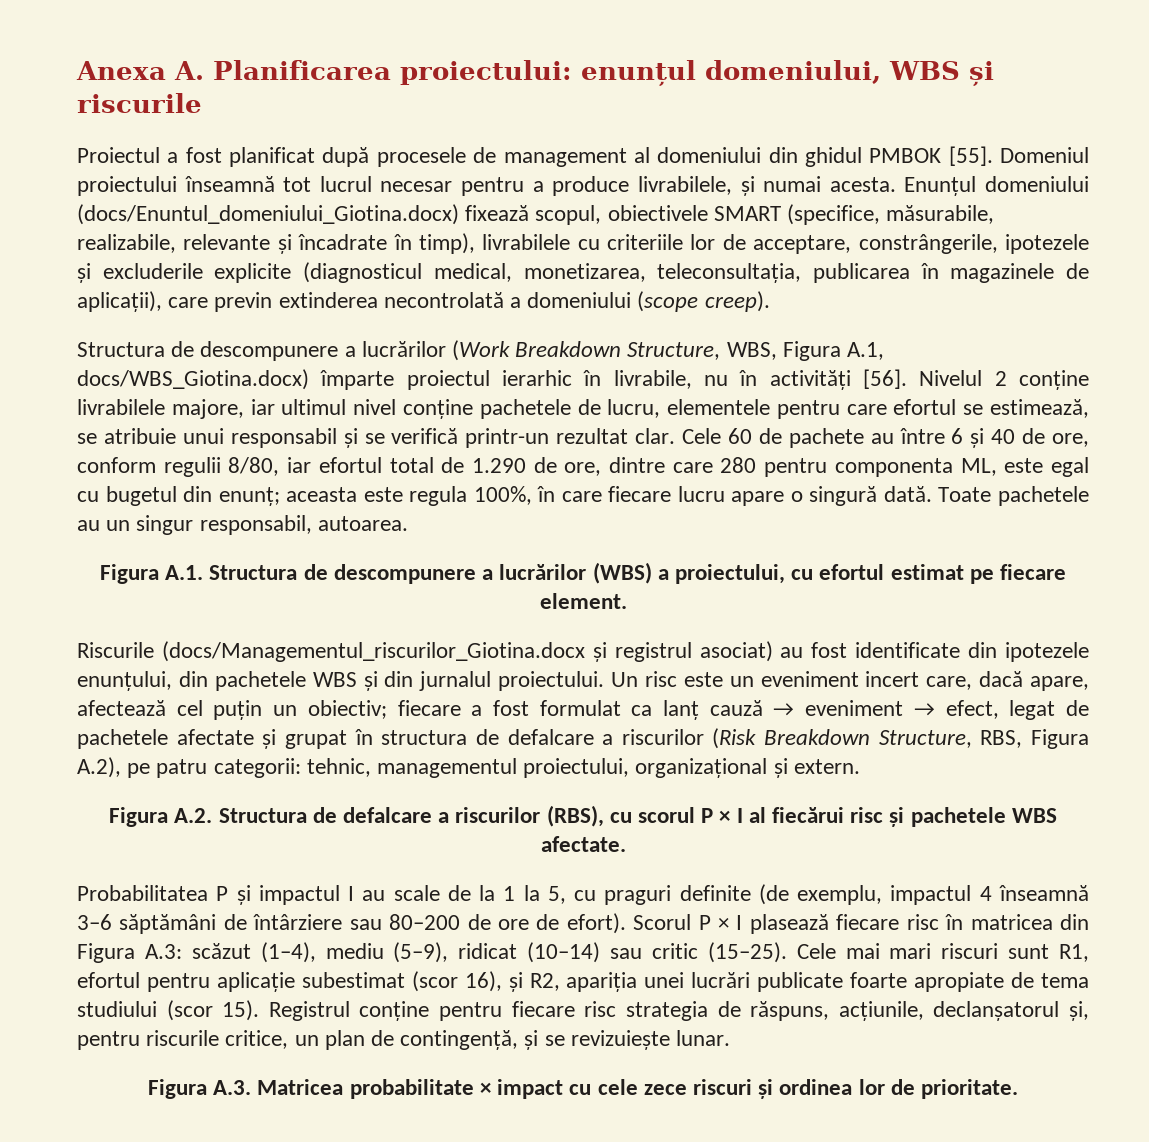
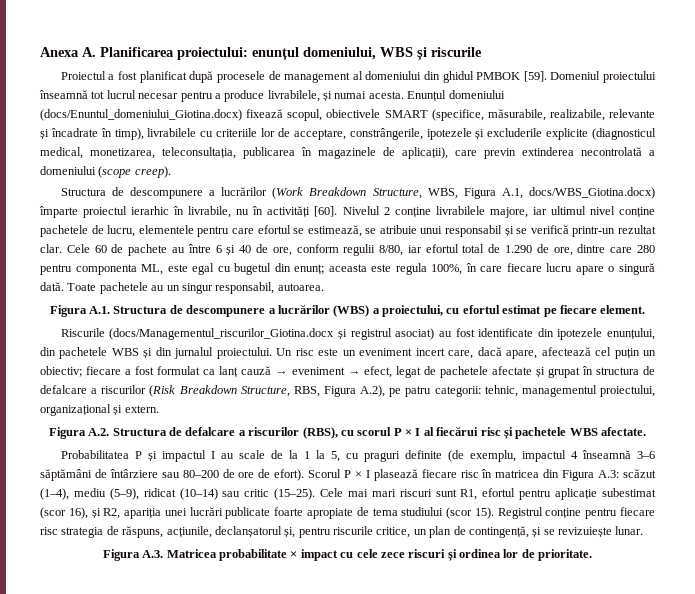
[948,146,993,166] [55]. -> [523,71,547,82] [59].
[863,369,908,389] [56]. -> [314,206,338,217] [60].

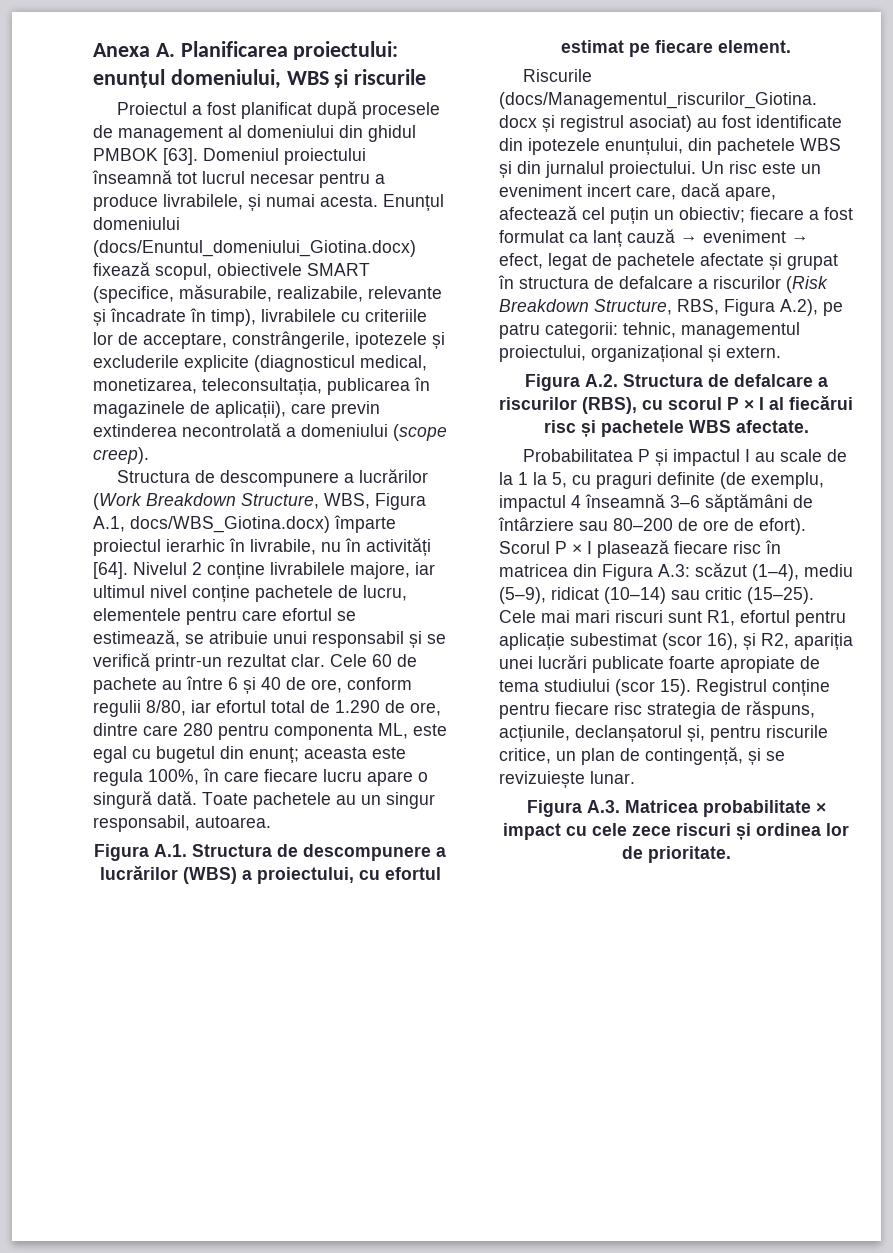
[523,71,547,82] [59]. -> [163,148,198,165] [63].
[314,206,338,217] [60]. -> [93,562,128,579] [64].

